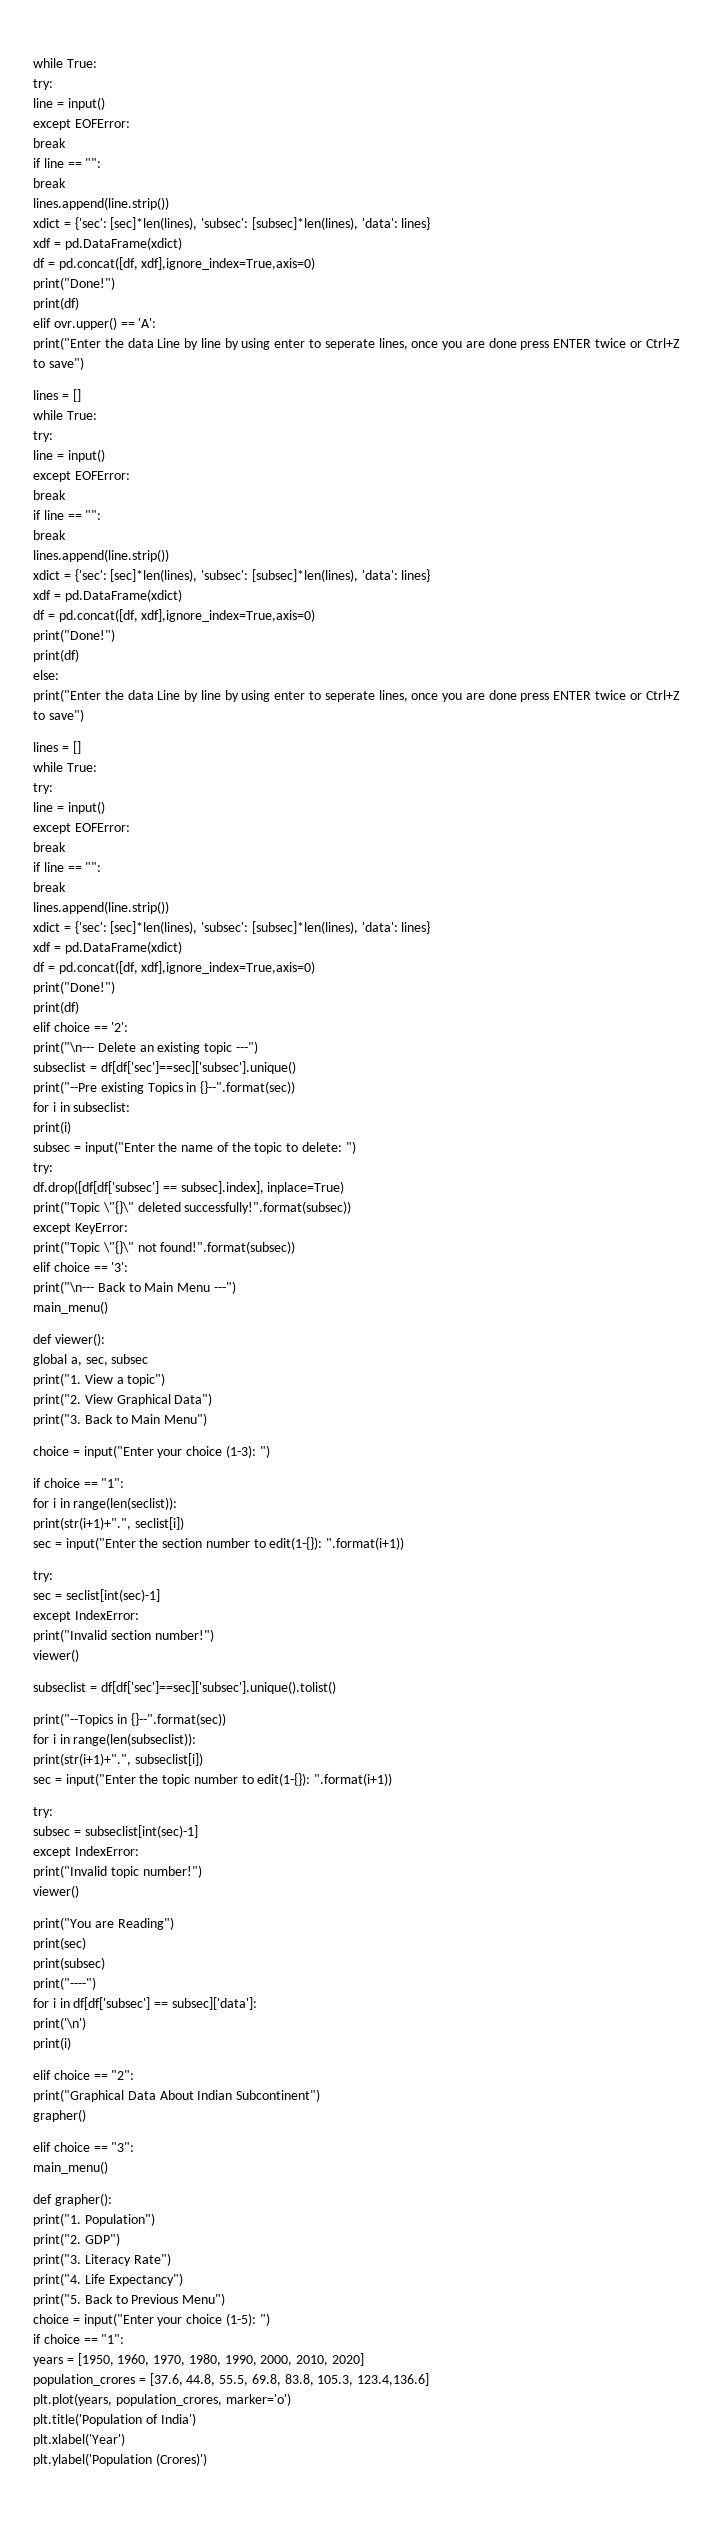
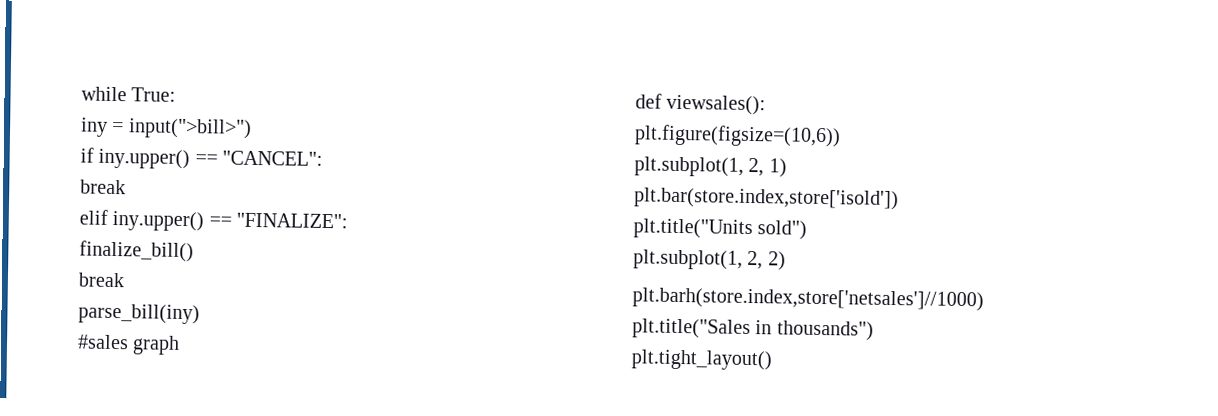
[33,58,97,68] [33,79,53,90] [33,97,105,110] [33,119,130,130] [33,138,66,148] [33,158,102,168] [33,178,66,188] [33,197,169,210] [33,217,431,230] [33,237,182,250] [33,257,316,270] [33,277,115,290] [33,297,79,310] [33,317,157,330] [33,337,680,350] [33,357,84,370] [33,389,81,402] [33,410,97,420] [33,431,53,442] [33,449,105,462] [33,471,130,482] [33,490,66,500] [33,510,102,520] [33,530,66,540] [33,549,169,562] [33,569,431,582] [33,589,182,602] [33,609,316,622] [33,629,115,642] [33,649,79,662] [33,670,59,680] [33,689,680,702] [33,709,84,722] [33,741,81,754] [33,762,97,772] [33,783,53,794] [33,801,105,814] [33,823,130,834] [33,842,66,852] [33,862,102,872] [33,882,66,892] [33,901,169,914] [33,921,431,934] [33,941,182,954] [33,961,316,974] [33,981,115,994] [33,1001,79,1014] [33,1022,129,1032] [33,1041,258,1054] [33,1061,296,1074] [33,1081,296,1094] [33,1102,131,1112] [33,1121,71,1134] [33,1141,356,1154] [33,1163,53,1174] [33,1181,345,1194] [33,1201,352,1214] [33,1223,128,1234] [33,1241,296,1254] [33,1262,129,1272] [33,1281,236,1294] [33,1301,108,1314] [33,1333,105,1346] [33,1354,149,1366] [33,1373,166,1386] [33,1393,213,1406] [33,1413,208,1426] [33,1445,270,1458] [33,1478,125,1488] [33,1497,178,1510] [33,1517,184,1530] [33,1537,405,1550] [33,1571,53,1582] [33,1589,160,1602] [33,1610,139,1622] [33,1629,214,1642] [33,1649,79,1662] [33,1681,336,1694] [33,1713,226,1726] [33,1733,197,1746] [33,1753,203,1766] [33,1773,393,1786] [33,1807,53,1818] [33,1825,198,1838] [33,1846,139,1858] [33,1865,202,1878] [33,1885,79,1898] [33,1917,174,1930] [33,1937,86,1950] [33,1957,105,1970] [33,1977,96,1990] [33,1997,257,2010] [33,2017,86,2030] [33,2037,71,2050] [33,2070,135,2080] [33,2089,321,2102] [33,2109,86,2122] [33,2142,135,2152] [33,2161,108,2174] [33,2193,112,2206] [33,2213,155,2226] [33,2233,120,2246] [33,2253,171,2266] [33,2273,183,2286] [33,2293,226,2306] [33,2313,270,2326] [33,2334,125,2344] [33,2353,365,2366] [33,2373,430,2386] [33,2393,291,2406] [33,2413,196,2426] [33,2433,125,2446] [33,2453,207,2466] while True: // try: // line = input() // except EOFError: // break // if line == "": // break // lines.append(line.strip()) // xdict = {'sec': [sec]*len(lines), 'subsec': [subsec]*len(lines), 'data': lines} // xdf = pd.DataFrame(xdict) // df = pd.concat([df, xdf],ignore_index=True,axis=0) // print("Done!") // print(df) // elif ovr.upper() == 'A': // print("Enter the data Line by line by using enter to seperate lines, once you are done press ENTER twice or Ctrl+Z to save") // lines = [] // while True: // try: // line = input() // except EOFError: // break // if line == "": // break // lines.append(line.strip()) // xdict = {'sec': [sec]*len(lines), 'subsec': [subsec]*len(lines), 'data': lines} // xdf = pd.DataFrame(xdict) // df = pd.concat([df, xdf],ignore_index=True,axis=0) // print("Done!") // print(df) // else: // print("Enter the data Line by line by using enter to seperate lines, once you are done press ENTER twice or Ctrl+Z to save") // lines = [] // while True: // try: // line = input() // except EOFError: // break // if line == "": // break // lines.append(line.strip()) // xdict = {'sec': [sec]*len(lines), 'subsec': [subsec]*len(lines), 'data': lines} // xdf = pd.DataFrame(xdict) // df = pd.concat([df, xdf],ignore_index=True,axis=0) // print("Done!") // print(df) // elif choice == '2': // print("\n--- Delete an existing topic ---") // subseclist = df[df['sec']==sec]['subsec'].unique() // print("--Pre existing Topics in {}--".format(sec)) // for i in subseclist: // print(i) // subsec = input("Enter the name of the topic to delete: ") // try: // df.drop([df[df['subsec'] == subsec].index], inplace=True) // print("Topic \"{}\" deleted successfully!".format(subsec)) // except KeyError: // print("Topic \"{}\" not found!".format(subsec)) // elif choice == '3': // print("\n--- Back to Main Menu ---") // main_menu() // def viewer(): // global a, sec, subsec // print("1. View a topic") // print("2. View Graphical Data") // print("3. Back to Main Menu") // choice = input("Enter your choice (1-3): ") // if choice == "1": // for i in range(len(seclist)): // print(str(i+1)+".", seclist[i]) // sec = input("Enter the section number to edit(1-{}): ".format(i+1)) // try: // sec = seclist[int(sec)-1] // except IndexError: // print("Invalid section number!") // viewer() // subseclist = df[df['sec']==sec]['subsec'].unique().tolist() // print("--Topics in {}--".format(sec)) // for i in range(len(subseclist)): // print(str(i+1)+".", subseclist[i]) // sec = input("Enter the topic number to edit(1-{}): ".format(i+1)) // try: // subsec = subseclist[int(sec)-1] // except IndexError: // print("Invalid topic number!") // viewer() // print("You are Reading") // print(sec) // print(subsec) // print("----") // for i in df[df['subsec'] == subsec]['data']: // print('\n') // print(i) // elif choice == "2": // print("Graphical Data About Indian Subcontinent") // grapher() // elif choice == "3": // main_menu() // def grapher(): // print("1. Population") // print("2. GDP") // print("3. Literacy Rate") // print("4. Life Expectancy") // print("5. Back to Previous Menu") // choice = input("Enter your choice (1-5): ") // if choice == "1": // years = [1950, 1960, 1970, 1980, 1990, 2000, 2010, 2020] // population_crores = [37.6, 44.8, 55.5, 69.8, 83.8, 105.3, 123.4,136.6] // plt.plot(years, population_crores, marker='o') // plt.title('Population of India') // plt.xlabel('Year') // plt.ylabel('Population (Crores)') -> [81,86,177,102] [80,117,252,139] [80,147,324,170] [80,179,126,195] [79,209,349,232] [79,240,194,263] [78,272,125,288] [78,303,200,325] [77,334,181,355] [635,93,767,116] [634,124,841,148] [634,156,787,178] [634,187,899,211] [633,218,808,240] [633,249,786,271] [632,287,984,312] [632,318,874,341] [631,349,772,371] while True: // iny = input(">bill>") // if iny.upper() == "CANCEL": // break // elif iny.upper() == "FINALIZE": // finalize_bill() // break // parse_bill(iny) // #sales graph // def viewsales(): // plt.figure(figsize=(10,6)) // plt.subplot(1, 2, 1) // plt.bar(store.index,store['isold']) // plt.title("Units sold") // plt.subplot(1, 2, 2) // plt.barh(store.index,store['netsales']//1000) // plt.title("Sales in thousands") // plt.tight_layout()

